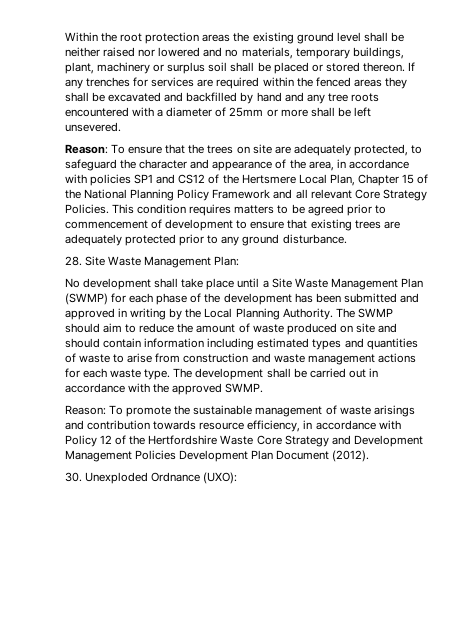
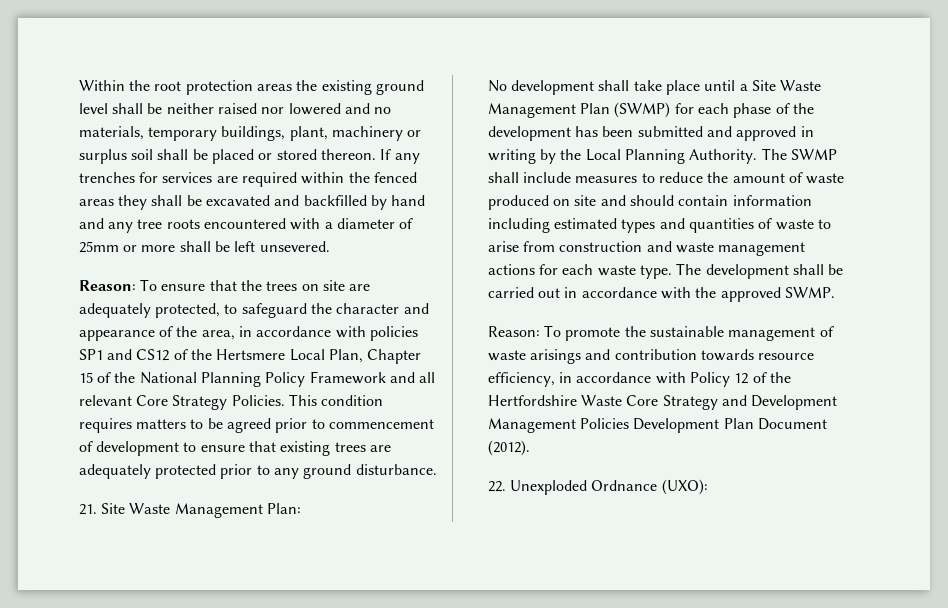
[64,256,82,266] 28. -> [78,504,97,515] 21.
[64,323,123,333] should aim -> [487,172,638,183] shall include measures
[64,472,82,482] 30. -> [487,481,506,492] 22.

